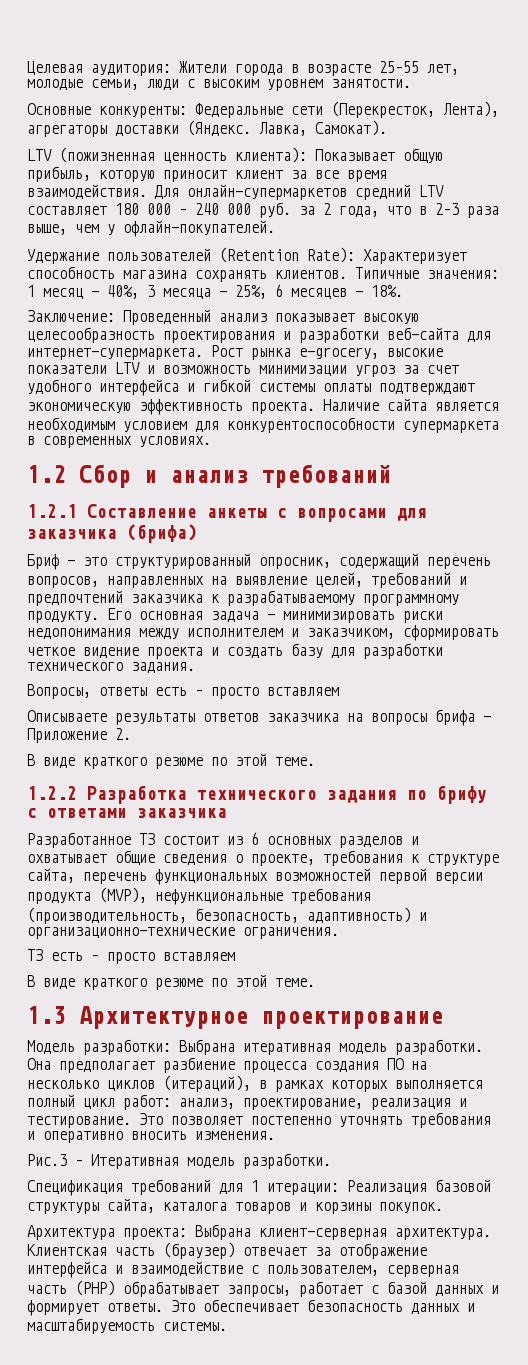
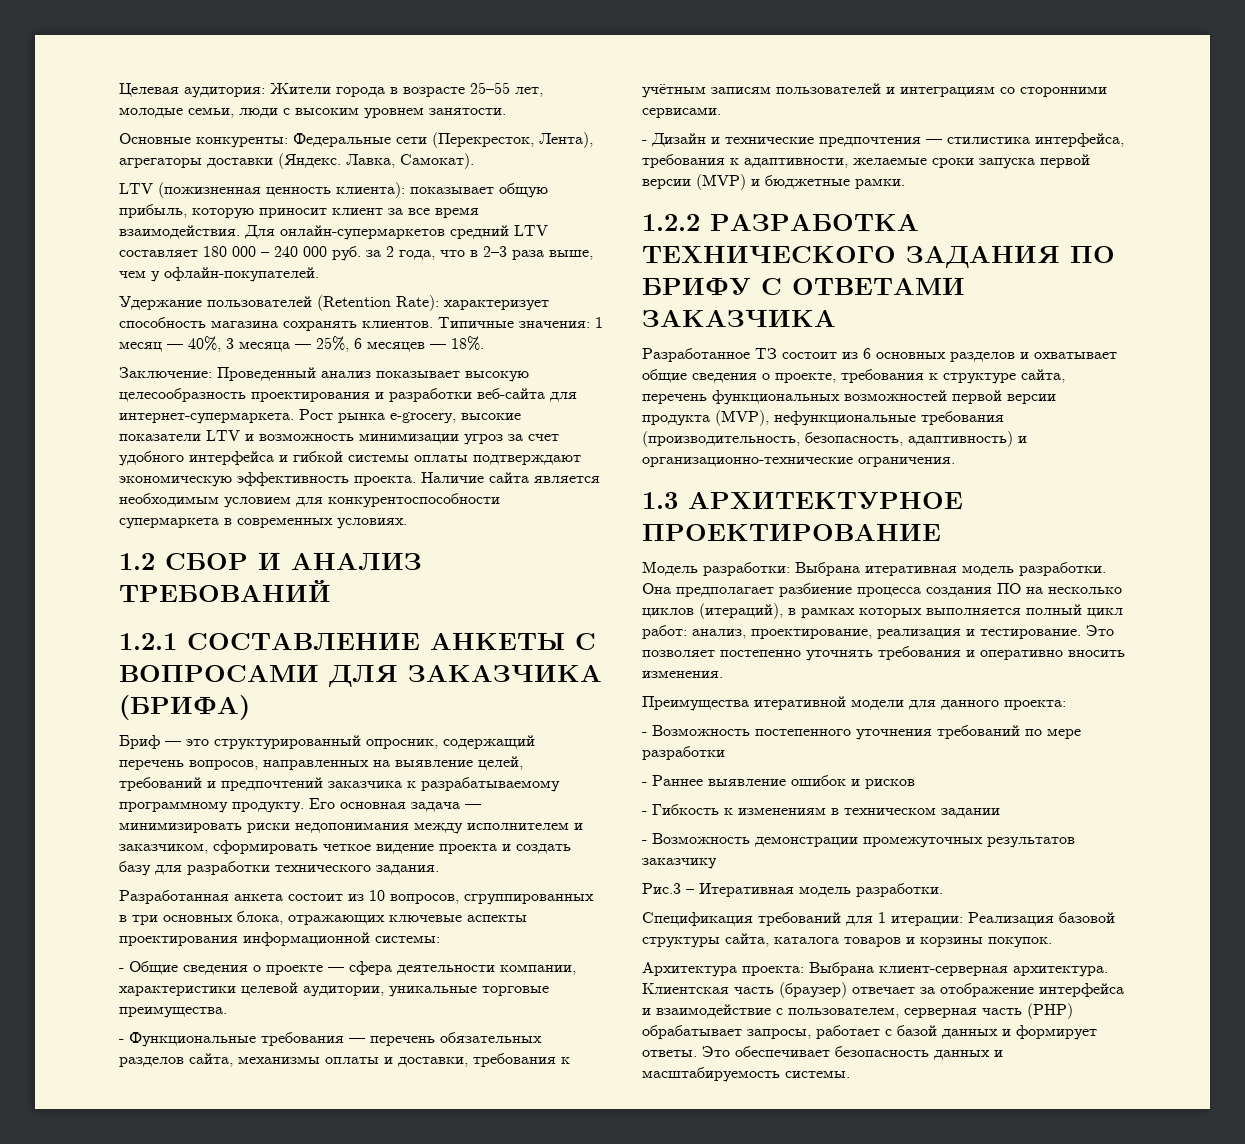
[315,149,395,161] Показывает -> [410,187,494,194] показывает
[363,249,467,264] Характеризует -> [444,300,549,311] характеризует
[79,464,391,488] [27,504,427,522] [27,524,197,543] Сбор и анализ требований // 1.2.1 Составление анкеты с вопросами для заказчика (брифа) -> [165,552,422,571] [119,580,331,603] [119,632,596,651] [119,664,602,687] [119,695,250,720] СБОР И АНАЛИЗ ТРЕБОВАНИЙ // 1.2.1 СОСТАВЛЕНИЕ АНКЕТЫ С ВОПРОСАМИ ДЛЯ ЗАКАЗЧИКА (БРИФА)
[27,684,339,699] [27,709,491,726] [27,728,131,743] [27,753,315,769] [27,785,487,804] [27,808,227,818] Вопросы, ответы есть – просто вставляем // Описываете результаты ответов заказчика на вопросы брифа - Приложение 2. // В виде краткого резюме по этой теме. // 1.2.2 Разработка технического задания по брифу с ответами заказчика -> [119,890,594,905] [119,911,527,925] [119,932,440,946] [119,961,576,975] [119,982,549,997] [119,1006,227,1018] [119,1032,542,1047] [119,1053,570,1067] [642,83,1107,98] [642,107,721,118] [642,133,1124,147] [642,154,1090,169] [642,174,905,190] [642,214,919,232] [642,245,1115,268] [642,277,965,296] [642,309,836,328] Разработанная анкета состоит из 10 вопросов, сгруппированных в три основных блока, отражающих ключевые аспекты проектирования информационной системы: // - Общие сведения о проекте — сфера деятельности компании, характеристики целевой аудитории, уникальные торговые преимущества. // - Функциональные требования — перечень обязательных разделов сайта, механизмы оплаты и доставки, требования к учётным записям пользователей и интеграциям со сторонними сервисами. // - Дизайн и технические предпочтения — стилистика интерфейса, требования к адаптивности, желаемые сроки запуска первой версии (MVP) и бюджетные рамки. // 1.2.2 РАЗРАБОТКА ТЕХНИЧЕСКОГО ЗАДАНИЯ ПО БРИФУ С ОТВЕТАМИ ЗАКАЗЧИКА
[27,949,235,964] [27,974,315,990] // ТЗ есть – просто вставляем // В виде краткого резюме по этой теме. -> (955, 462) none
[79,1006,443,1029] Архитектурное проектирование -> [688,491,963,510] [642,523,941,542] АРХИТЕКТУРНОЕ ПРОЕКТИРОВАНИЕ
(275, 1135) none -> [642,696,1066,711] [642,725,1081,740] [642,746,725,760] [642,775,915,789] [642,804,1000,818] [642,833,1075,848] [642,858,717,869] // Преимущества итеративной модели для данного проекта: // - Возможность постепенного уточнения требований по мере разработки // - Раннее выявление ошибок и рисков // - Гибкость к изменениям в техническом задании // - Возможность демонстрации промежуточных результатов заказчику

